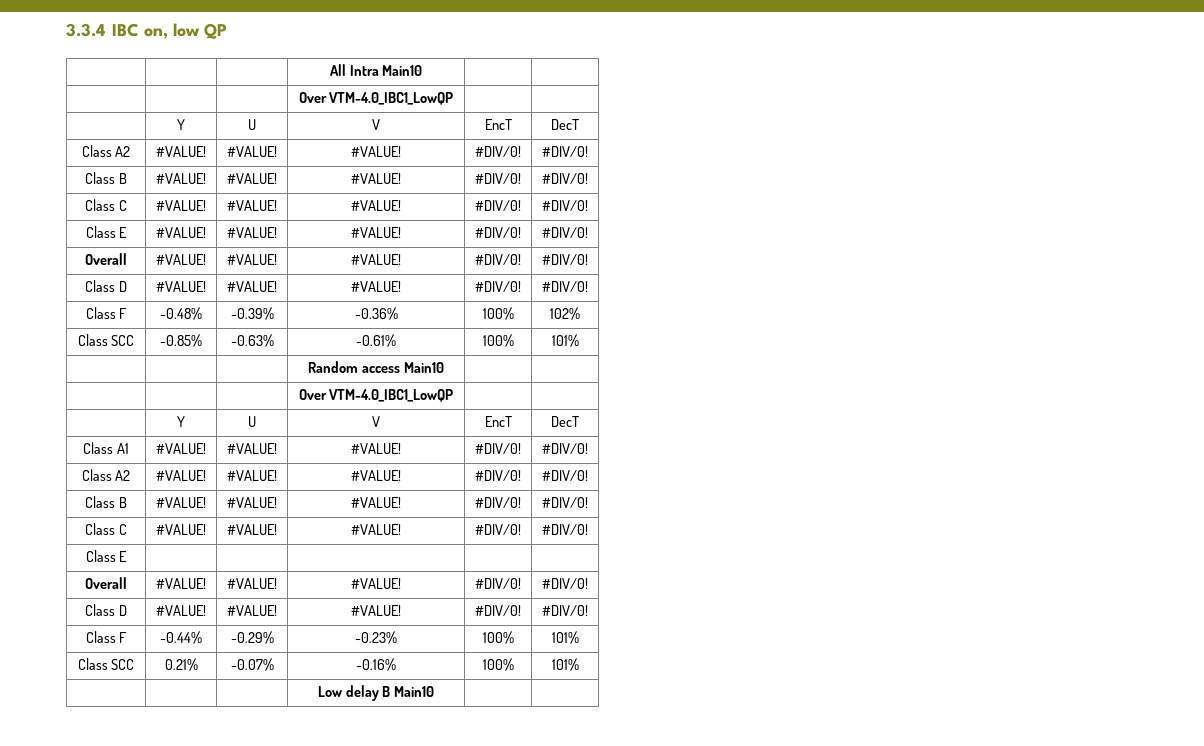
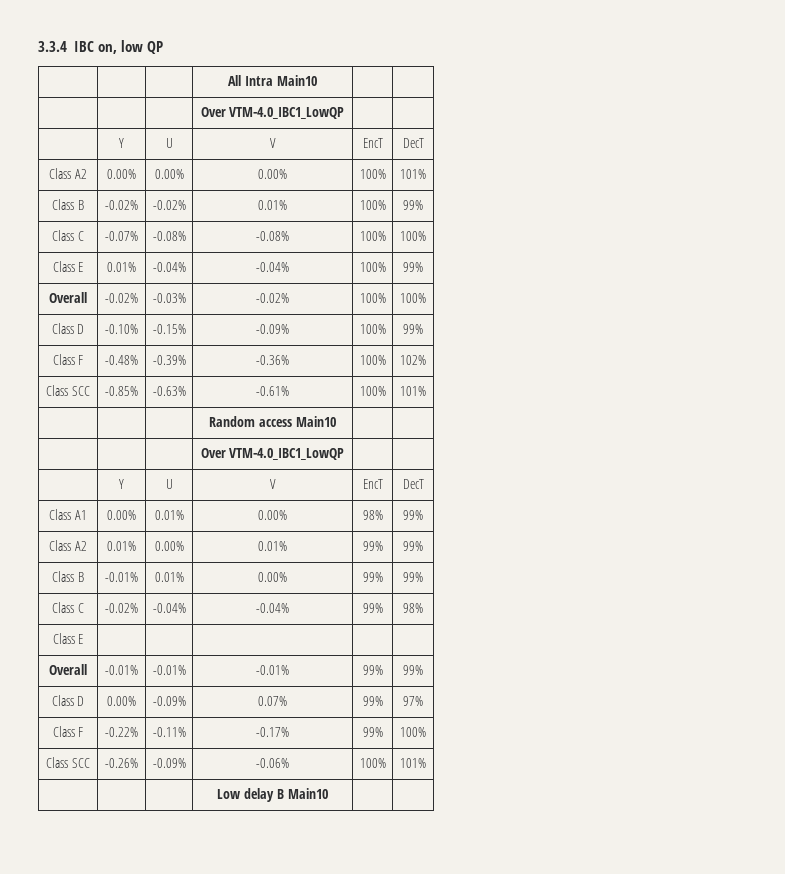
[156,146,206,157] [227,146,277,157] [351,146,401,157] [475,146,521,157] [542,146,588,157] [85,172,127,184] [156,173,206,184] [227,173,277,184] [351,173,401,184] [475,173,521,184] [542,173,588,184] [85,199,127,211] [156,200,206,211] [227,200,277,211] [351,200,401,211] [475,200,521,211] [542,200,588,211] [85,226,128,238] [156,227,206,238] [227,227,277,238] [351,227,401,238] [475,227,521,238] [542,227,588,238] [85,253,127,265] [156,254,206,265] [227,254,277,265] [351,254,401,265] [475,254,521,265] [542,254,588,265] [85,280,127,292] [156,281,206,292] [227,281,277,292] [351,281,401,292] [475,281,521,292] [542,281,588,292] #VALUE! | #VALUE! | #VALUE! | #DIV/0! | #DIV/0! // Class B | #VALUE! | #VALUE! | #VALUE! | #DIV/0! | #DIV/0! // Class C | #VALUE! | #VALUE! | #VALUE! | #DIV/0! | #DIV/0! // Class E | #VALUE! | #VALUE! | #VALUE! | #DIV/0! | #DIV/0! // Overall | #VALUE! | #VALUE! | #VALUE! | #DIV/0! | #DIV/0! // Class D | #VALUE! | #VALUE! | #VALUE! | #DIV/0! | #DIV/0! -> [107,169,136,179] [154,169,184,179] [258,169,287,179] [359,169,386,179] [400,169,426,179] [52,199,84,210] [105,200,138,210] [152,200,186,210] [258,200,287,210] [359,200,386,210] [403,200,423,210] [52,230,84,241] [105,231,138,241] [152,231,186,241] [256,231,289,241] [359,231,386,241] [400,231,426,241] [52,261,84,272] [107,262,136,272] [152,262,186,272] [256,262,289,272] [359,262,386,272] [403,262,423,272] [49,292,87,303] [105,293,138,303] [152,293,186,303] [256,293,289,303] [359,293,386,303] [400,293,426,303] [51,323,85,334] [105,324,138,334] [152,324,186,334] [256,324,289,334] [359,324,386,334] [403,324,423,334] 0.00% | 0.00% | 0.00% | 100% | 101% // Class B | -0.02% | -0.02% | 0.01% | 100% | 99% // Class C | -0.07% | -0.08% | -0.08% | 100% | 100% // Class E | 0.01% | -0.04% | -0.04% | 100% | 99% // Overall | -0.02% | -0.03% | -0.02% | 100% | 100% // Class D | -0.10% | -0.15% | -0.09% | 100% | 99%
[156,443,206,454] [227,443,277,454] [351,443,401,454] [475,443,521,454] [542,443,588,454] [81,469,131,481] [156,470,206,481] [227,470,277,481] [351,470,401,481] [475,470,521,481] [542,470,588,481] [85,496,127,508] [156,497,206,508] [227,497,277,508] [351,497,401,508] [475,497,521,508] [542,497,588,508] [85,523,127,535] [156,524,206,535] [227,524,277,535] [351,524,401,535] [475,524,521,535] [542,524,588,535] [85,550,128,562] [85,577,127,589] [156,578,206,589] [227,578,277,589] [351,578,401,589] [475,578,521,589] [542,578,588,589] [85,604,127,616] [156,605,206,616] [227,605,277,616] [351,605,401,616] [475,605,521,616] [542,605,588,616] [85,631,128,643] [160,631,202,644] [230,631,274,644] [355,631,397,644] [482,631,514,644] [551,631,579,644] [77,658,135,670] [164,658,198,671] [230,658,274,671] [356,658,396,671] #VALUE! | #VALUE! | #VALUE! | #DIV/0! | #DIV/0! // Class A2 | #VALUE! | #VALUE! | #VALUE! | #DIV/0! | #DIV/0! // Class B | #VALUE! | #VALUE! | #VALUE! | #DIV/0! | #DIV/0! // Class C | #VALUE! | #VALUE! | #VALUE! | #DIV/0! | #DIV/0! // Class E | | | | | // Overall | #VALUE! | #VALUE! | #VALUE! | #DIV/0! | #DIV/0! // Class D | #VALUE! | #VALUE! | #VALUE! | #DIV/0! | #DIV/0! // Class F | -0.44% | -0.29% | -0.23% | 100% | 101% // Class SCC | 0.21% | -0.07% | -0.16% -> [107,510,136,520] [154,510,184,520] [258,510,287,520] [362,510,383,520] [403,510,423,520] [49,540,87,551] [107,541,136,551] [154,541,184,551] [258,541,287,551] [362,541,383,551] [403,541,423,551] [52,571,84,582] [105,572,138,582] [154,572,184,582] [258,572,287,582] [362,572,383,582] [403,572,423,582] [52,602,84,613] [105,603,138,613] [152,603,186,613] [256,603,289,613] [362,603,383,613] [403,603,423,613] [52,633,84,644] [49,664,87,675] [105,665,138,675] [152,665,186,675] [256,665,289,675] [362,665,383,675] [403,665,423,675] [51,695,85,706] [107,696,136,706] [152,696,186,706] [258,696,287,706] [362,696,383,706] [403,696,423,706] [52,726,84,737] [105,727,138,737] [152,727,186,737] [256,727,289,737] [362,727,383,737] [400,727,426,737] [46,757,90,768] [105,758,138,768] [152,758,186,768] [256,758,289,768] 0.00% | 0.01% | 0.00% | 98% | 99% // Class A2 | 0.01% | 0.00% | 0.01% | 99% | 99% // Class B | -0.01% | 0.01% | 0.00% | 99% | 99% // Class C | -0.02% | -0.04% | -0.04% | 99% | 98% // Class E | | | | | // Overall | -0.01% | -0.01% | -0.01% | 99% | 99% // Class D | 0.00% | -0.09% | 0.07% | 99% | 97% // Class F | -0.22% | -0.11% | -0.17% | 99% | 100% // Class SCC | -0.26% | -0.09% | -0.06%

